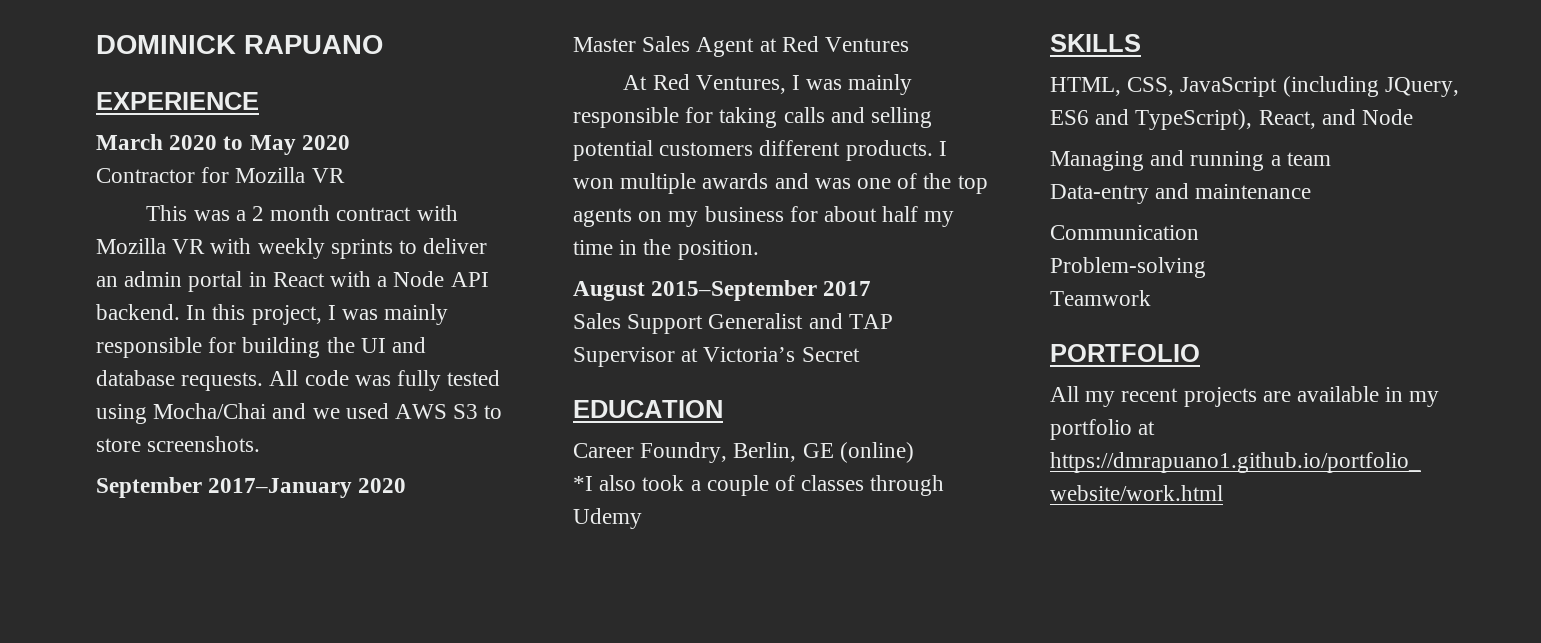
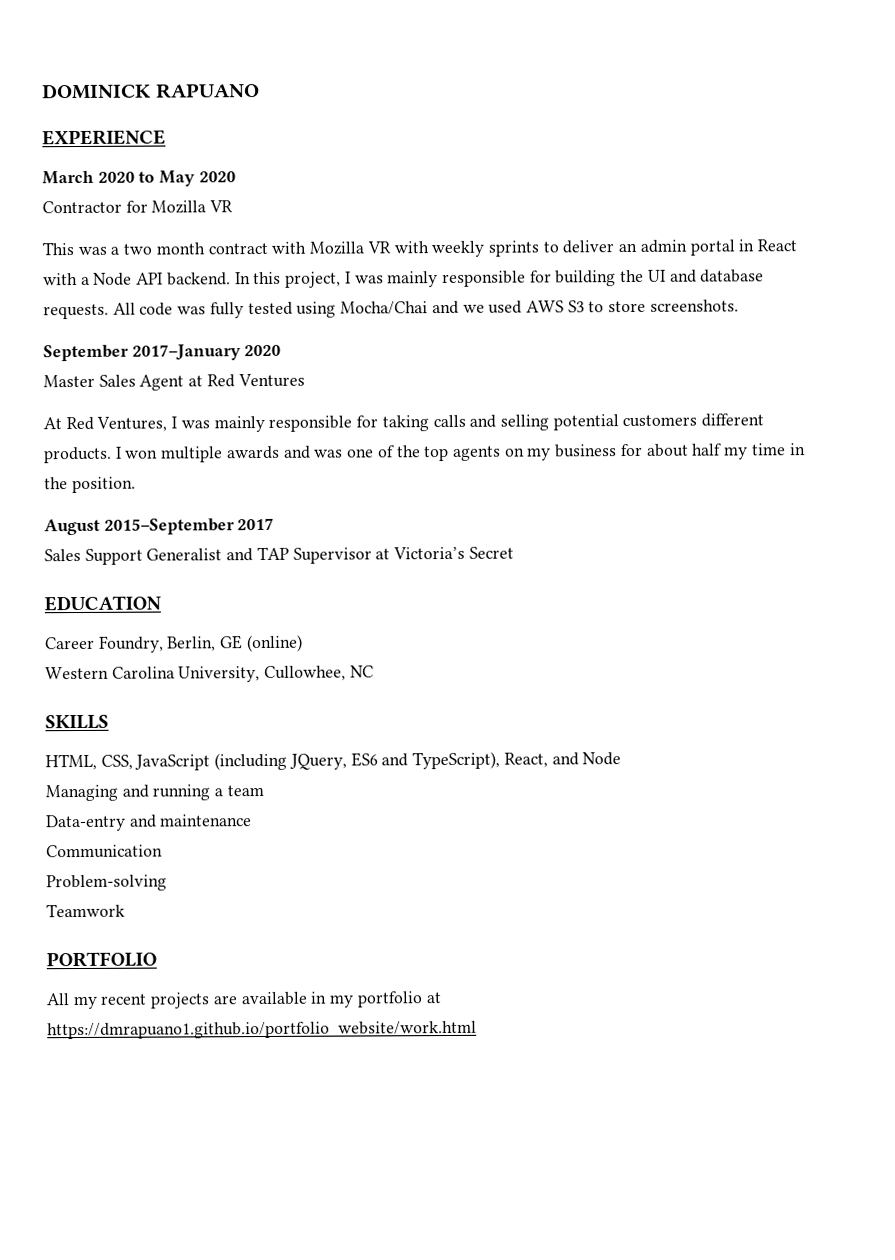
[252,206,265,221] 2 -> [123,243,153,255] two
[573,475,945,496] [573,508,642,529] *I also took a couple of classes through Udemy -> [45,665,374,683] Western Carolina University, Cullowhee, NC

